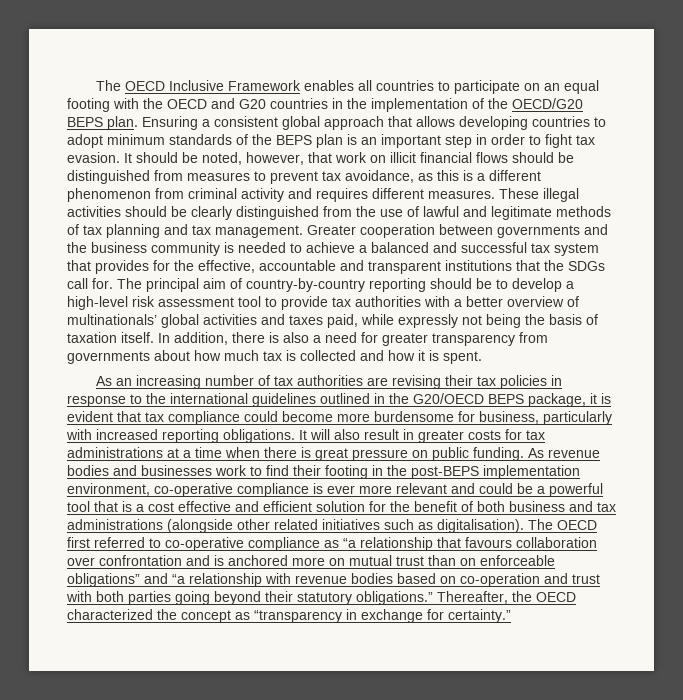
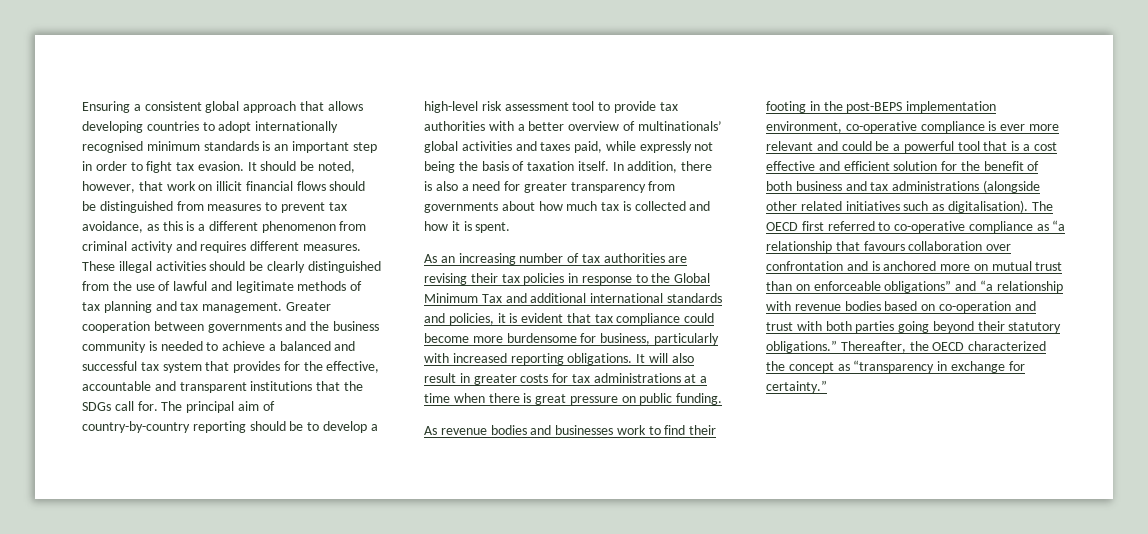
[95,80,599,94] [67,98,583,112] [67,116,138,130] The OECD Inclusive Framework enables all countries to participate on an equal footing with the OECD and G20 countries in the implementation of the OECD/G20 BEPS plan. -> (82, 107) none
[107,134,343,148] minimum standards of the BEPS plan -> [255,121,339,133] [82,141,259,153] internationally recognised minimum standards
[170,393,586,407] international guidelines outlined in the G20/OECD BEPS package, -> [674,273,711,283] [424,293,722,303] [424,313,494,325] Global Minimum Tax and additional international standards and policies,
(524, 454) none -> (723, 399) //

